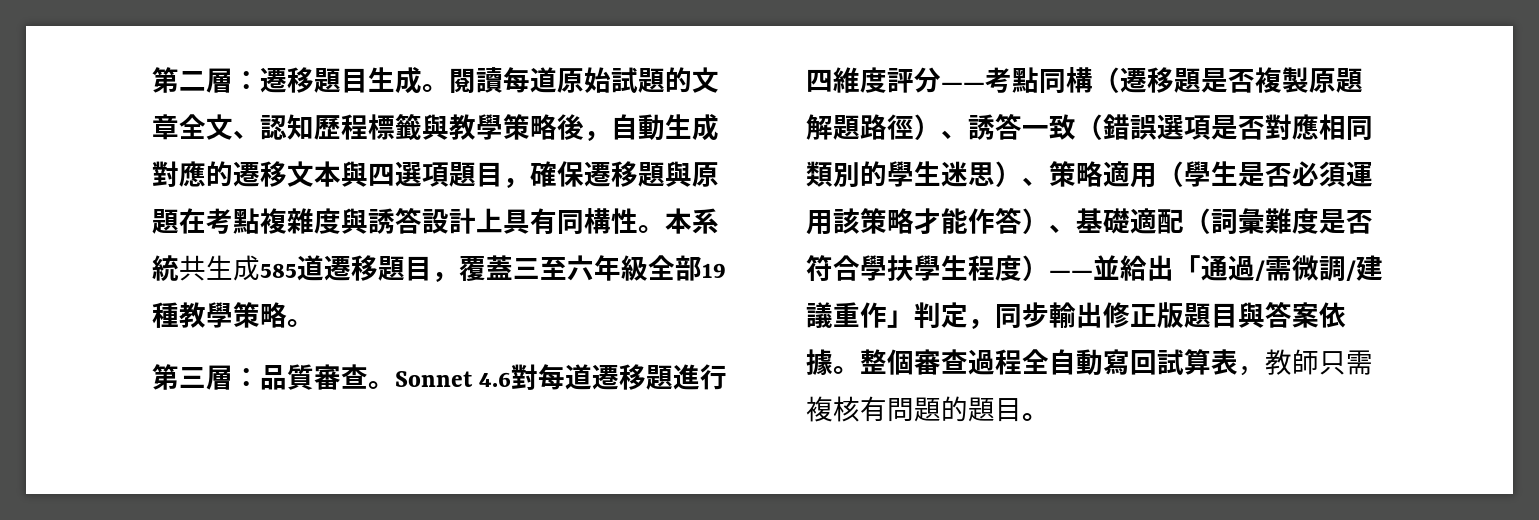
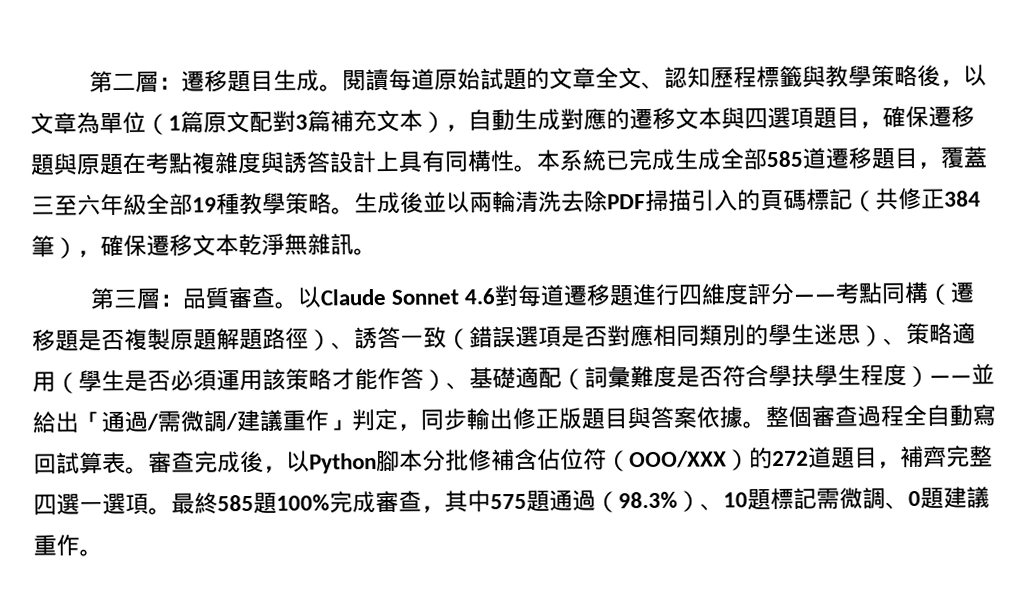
(611, 136) none -> [962,64,987,87] [30,109,469,135] 以文章為單位（1篇原文配對3篇補充文本），
[179,255,260,281] 共生成 -> [605,148,767,172] 已完成生成全部
(314, 323) none -> [354,187,981,215] [31,233,377,259] 生成後並以兩輪清洗去除PDF掃描引入的頁碼標記（共修正384筆），確保遷移文本乾淨無雜訊。
(395, 385) none -> [296,286,386,309] 以Claude
[1238,349,1373,376] [806,396,1022,422] ，教師只需複核有問題的題目 -> [125,445,993,474] [33,486,990,516] [33,534,80,557] 。審查完成後，以Python腳本分批修補含佔位符（OOO/XXX）的272道題目，補齊完整四選一選項。最終585題100%完成審查，其中575題通過（98.3%）、10題標記需微調、0題建議重作

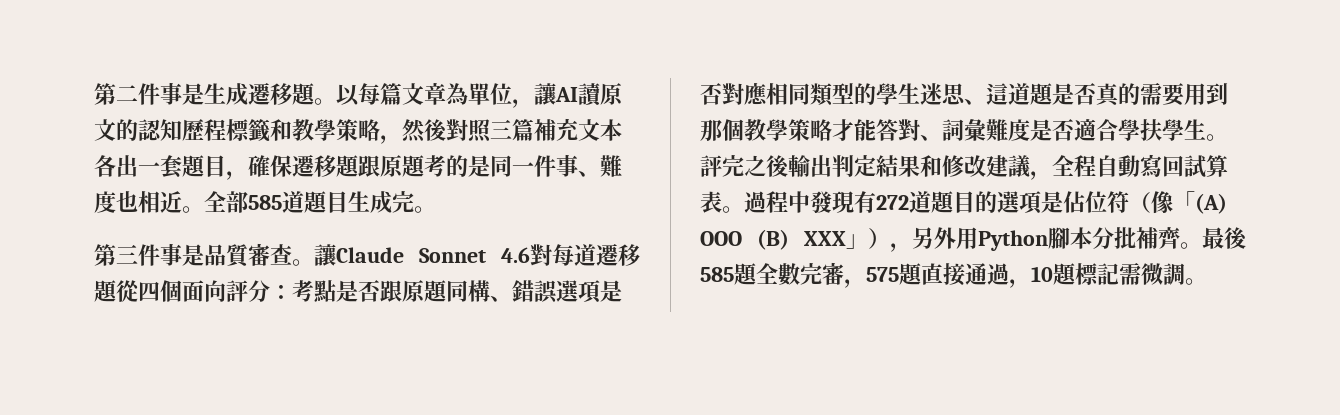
[134,67,665,93] 層：遷移題目生成。閱讀每道原始試題的文章全文、 -> [138,82,623,108] [94,119,138,141] 件事是生成遷移題。以每篇文章為單位，讓AI讀原文的
[801,64,987,88] [30,105,975,135] [30,146,987,176] [31,187,981,216] [31,233,354,259] 與教學策略後，以文章為單位（1篇原文配對3篇補充文本），自動生成對應的遷移文本與四選項題目，確保遷移題與原題在考點複雜度與誘答設計上具有同構性。本系統已完成生成全部585道遷移題目，覆蓋三至六年級全部19種教學策略。生成後並以兩輪清洗去除PDF掃描引入的頁碼標記（共修正384筆），確保遷移文本乾淨無雜訊 -> [270,118,622,144] [94,154,622,180] [94,191,414,214] 和教學策略，然後對照三篇補充文本各出一套題目，確保遷移題跟原題考的是同一件事、難度也相近。全部585道題目生成完
[135,287,183,310] 層： -> [138,243,204,266] 件事是
[296,286,322,309] 以 -> [314,244,336,266] 讓
[632,281,975,306] [32,326,470,352] 進行四維度評分——考點同構（遷移題是否複製原題解題路徑）、誘答一致（ -> [116,280,512,303] 從四個面向評分：考點是否跟原題同構、
[722,324,746,347] 別 -> [832,83,854,104] 型
[860,322,976,347] [32,366,585,394] ）、策略適用（學生是否必須運用該策略才能作答）、基礎適配（ -> [964,82,1228,107] [700,119,942,141] 、這道題是否真的需要用到那個教學策略才能答對、
[722,365,746,388] 符 -> [1074,119,1096,141] 適
[860,363,995,388] [32,404,996,434] [33,445,993,475] [33,486,990,516] [33,534,80,557] 程度）——並給出「通過/需微調/建議重作」判定，同步輸出修正版題目與答案依據。整個審查過程全自動寫回試算表。審查完成後，以Python腳本分批修補含佔位符（OOO/XXX）的272道題目，補齊完整四選一選項。最終585題100%完成審查，其中575題通過（98.3%）、10題標記需微調、0題建議重作 -> [1206,134,1228,141] [700,154,1228,180] [700,191,1227,214] [700,227,1247,252] [700,262,1185,288] 。評完之後輸出判定結果和修改建議，全程自動寫回試算表。過程中發現有272道題目的選項是佔位符（像「(A) OOO (B) XXX」），另外用Python腳本分批補齊。最後585題全數完審，575題直接通過，10題標記需微調

